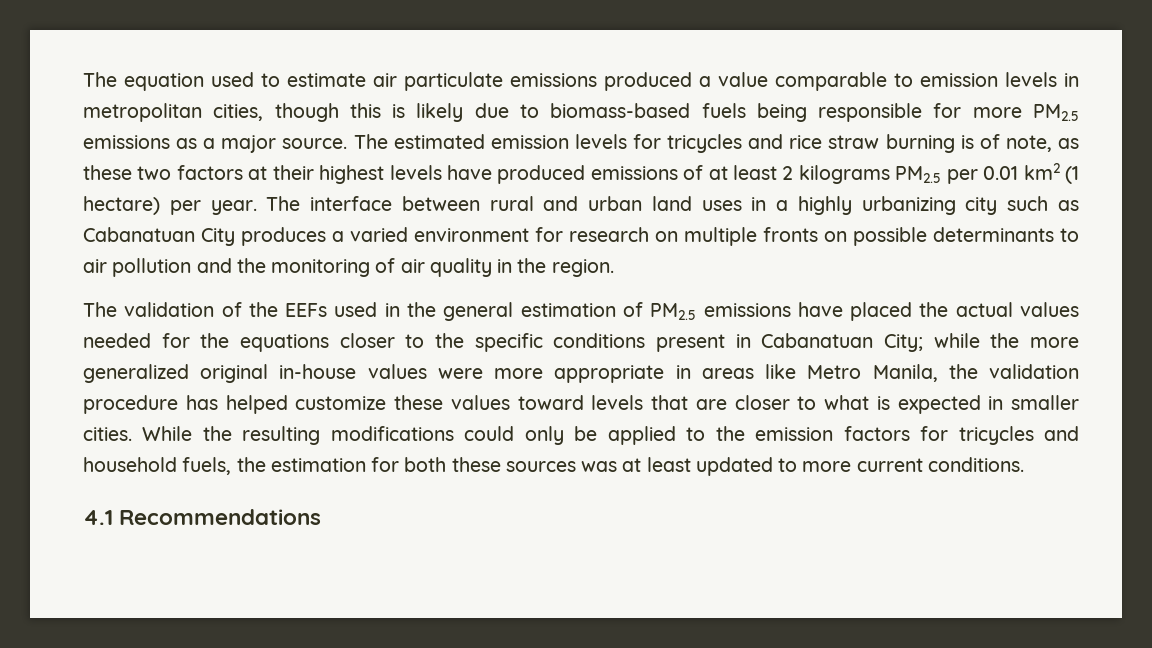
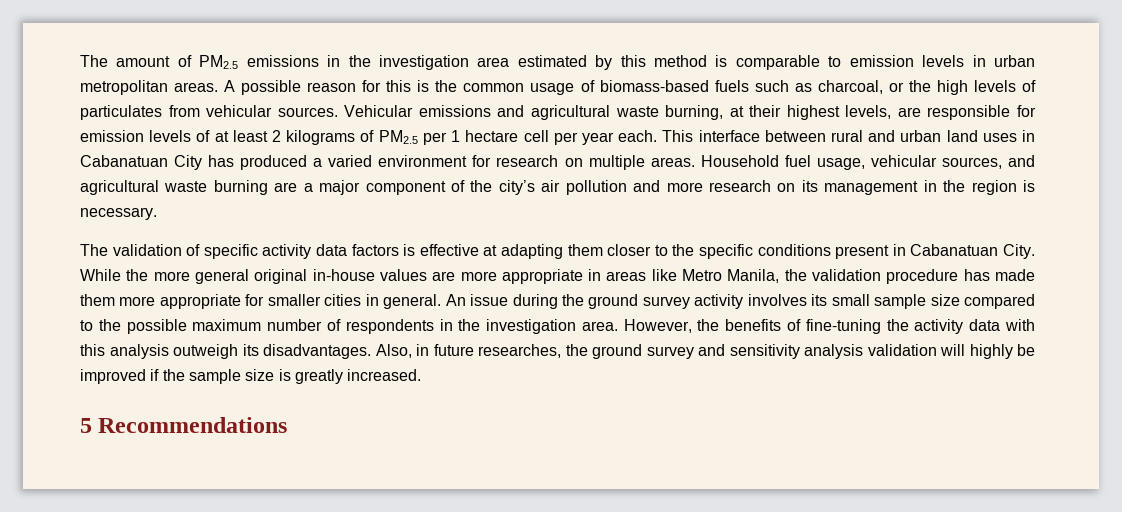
[83,72,768,91] The equation used to estimate air particulate emissions produced a value -> [80,55,728,70] The amount of PM2.5 emissions in the investigation area estimated by this method is
[83,103,1080,122] [83,134,1079,153] [83,165,678,184] metropolitan cities, though this is likely due to biomass-based fuels being responsible for more PM2.5 emissions as a major source. The estimated emission levels for tricycles and rice straw burning is of note, as these two factors at their highest levels have produced emissions -> [994,55,1036,67] [80,80,1036,95] [80,105,1036,120] [80,130,192,142] urban metropolitan areas. A possible reason for this is the common usage of biomass-based fuels such as charcoal, or the high levels of particulates from vehicular sources. Vehicular emissions and agricultural waste burning, at their highest levels, are responsible for emission levels
(890, 174) none -> [360,130,375,142] of
[983,163,1080,184] [83,196,301,215] 0.01 km2 (1 hectare) per year. The -> [451,130,694,145] 1 hectare cell per year each. This
[776,196,1079,215] [83,227,326,246] a highly urbanizing city such as Cabanatuan City produces -> [80,155,308,170] Cabanatuan City has produced
[763,227,1079,246] [83,258,614,277] [83,302,1079,321] [83,333,329,352] fronts on possible determinants to air pollution and the monitoring of air quality in the region. // The validation of the EEFs used in the general estimation of PM2.5 emissions have placed the actual values needed for the equations -> [650,155,1035,170] [80,180,1036,195] [80,207,157,220] [80,244,603,259] areas. Household fuel usage, vehicular sources, and agricultural waste burning are a major component of the city’s air pollution and more research on its management in the region is necessary. // The validation of specific activity data factors is effective at adapting them
[884,333,980,352] City; while -> [1003,244,1036,259] [80,269,121,281] City. While
[83,364,189,383] generalized -> [194,269,249,284] general
[437,368,483,379] were -> [432,271,456,281] are
[225,395,1079,414] [83,426,1080,445] [83,457,1024,476] [83,510,113,525] helped customize these values toward levels that are closer to what is expected in smaller cities. While the resulting modifications could only be applied to the emission factors for tricycles and household fuels, the estimation for both these sources was at least updated to more current conditions. // 4.1 -> [994,269,1035,281] [80,294,1036,309] [80,319,1035,334] [80,344,1035,359] [80,369,422,384] [80,418,92,433] made them more appropriate for smaller cities in general. An issue during the ground survey activity involves its small sample size compared to the possible maximum number of respondents in the investigation area. However, the benefits of fine-tuning the activity data with this analysis outweigh its disadvantages. Also, in future researches, the ground survey and sensitivity analysis validation will highly be improved if the sample size is greatly increased. // 5

